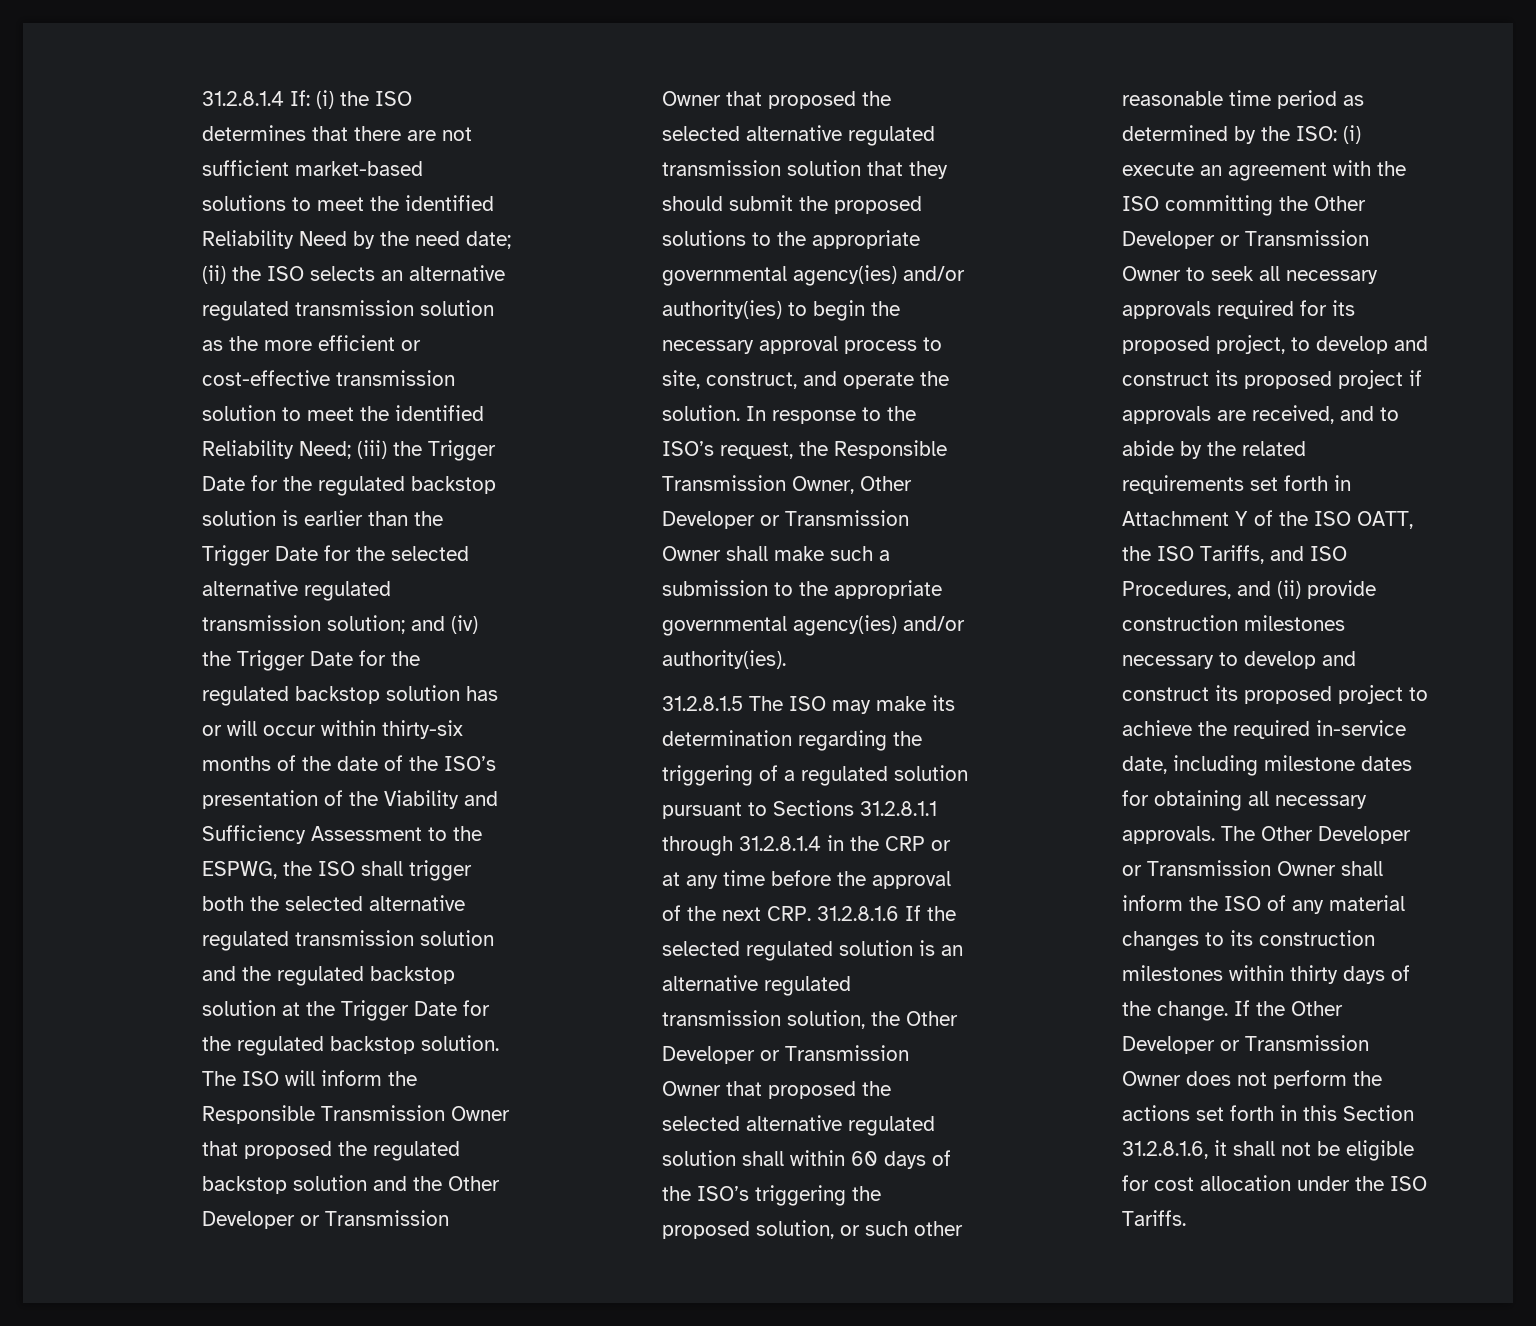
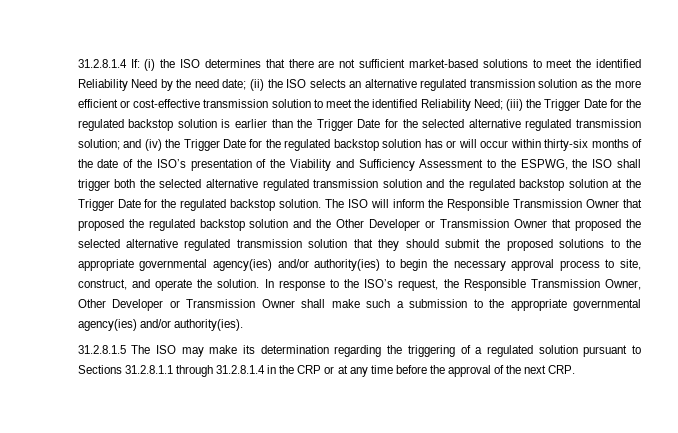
[816,905,956,921] [661,940,963,961] [661,975,851,996] [661,1010,958,1029] [661,1045,909,1064] [661,1081,891,1099] [661,1115,935,1136] [661,1150,951,1169] [661,1185,881,1206] [661,1220,963,1239] [1121,90,1364,109] [1121,125,1361,144] [1121,160,1406,181] [1121,195,1366,216] [1121,230,1369,249] [1121,266,1378,284] [1121,300,1355,319] [1121,335,1428,354] [1121,370,1422,389] [1121,405,1399,424] [1121,440,1306,459] [1121,475,1351,494] [1121,510,1413,529] [1121,545,1347,564] [1121,580,1376,599] [1121,615,1345,631] [1121,651,1356,669] [1121,685,1428,704] [1121,720,1406,739] [1121,755,1412,776] [1121,790,1367,811] [1121,826,1411,844] [1121,860,1383,876] [1121,895,1405,914] [1121,930,1375,951] [1121,965,1410,984] [1121,1000,1343,1021] [1121,1035,1369,1054] [1121,1070,1382,1089] [1121,1105,1414,1121] [1121,1140,1414,1161] [1121,1175,1427,1191] [1121,1210,1186,1226] 31.2.8.1.6 If the selected regulated solution is an alternative regulated transmission solution, the Other Developer or Transmission Owner that proposed the selected alternative regulated solution shall within 60 days of the ISO’s triggering the proposed solution, or such other reasonable time period as determined by the ISO: (i) execute an agreement with the ISO committing the Other Developer or Transmission Owner to seek all necessary approvals required for its proposed project, to develop and construct its proposed project if approvals are received, and to abide by the related requirements set forth in Attachment Y of the ISO OATT, the ISO Tariffs, and ISO Procedures, and (ii) provide construction milestones necessary to develop and construct its proposed project to achieve the required in-service date, including milestone dates for obtaining all necessary approvals. The Other Developer or Transmission Owner shall inform the ISO of any material changes to its construction milestones within thirty days of the change. If the Other Developer or Transmission Owner does not perform the actions set forth in this Section 31.2.8.1.6, it shall not be eligible for cost allocation under the ISO Tariffs. -> (576, 369) none

